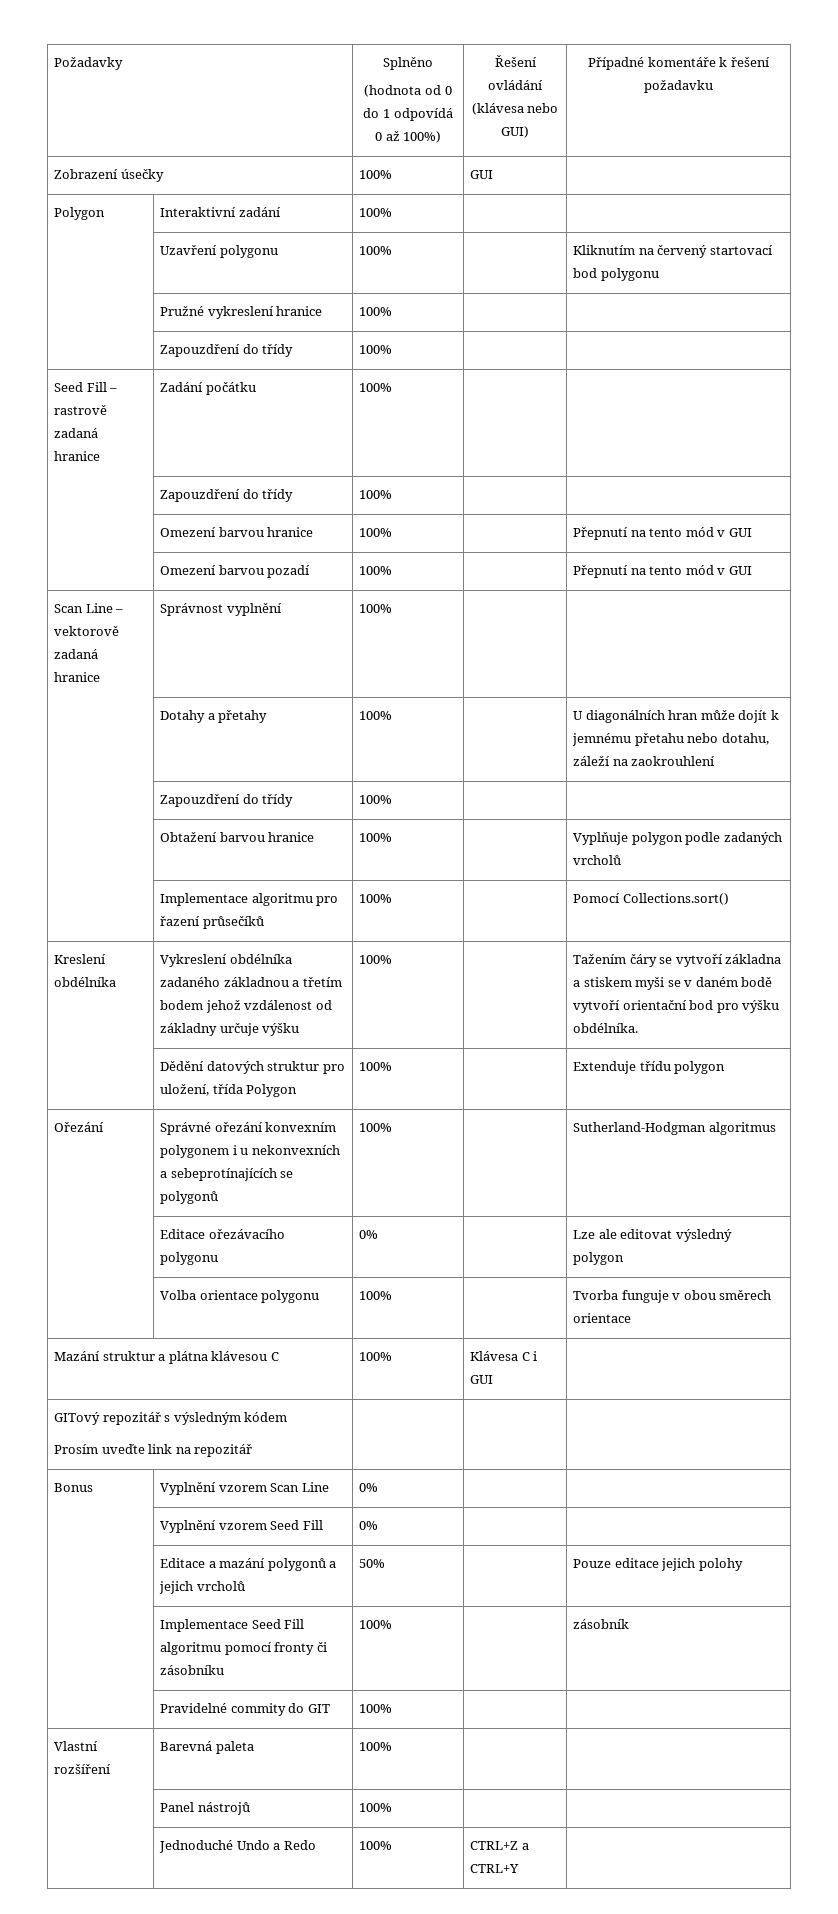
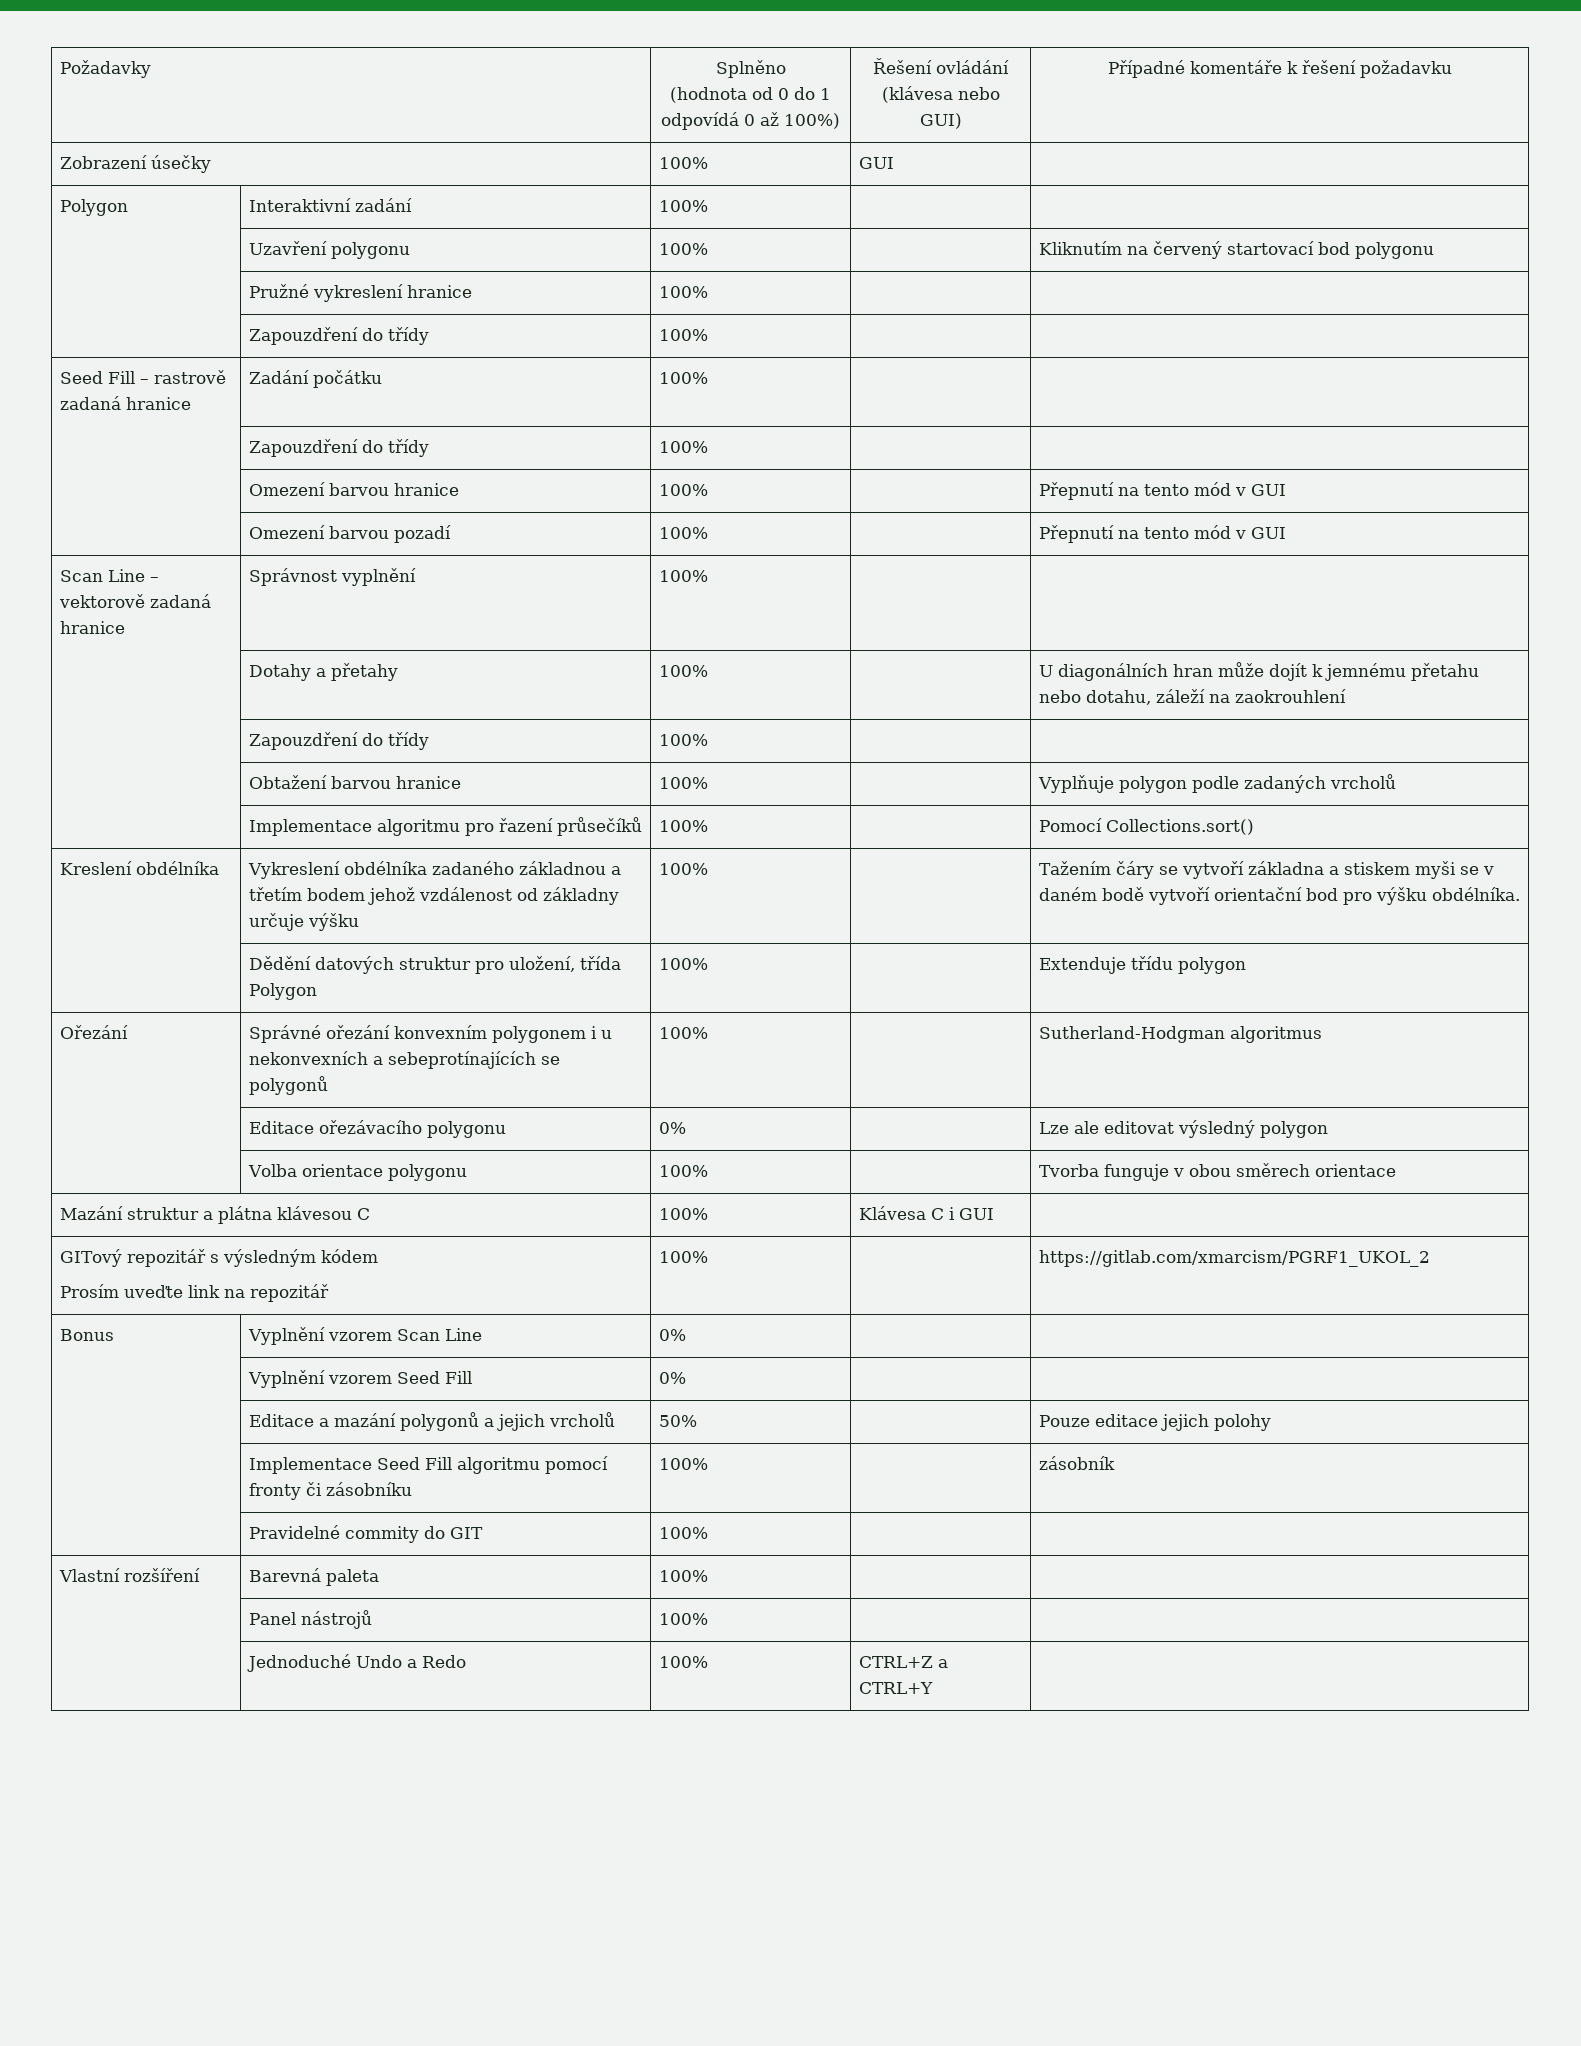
(253, 1450) | | -> [658,1251,708,1263] [1038,1250,1430,1267] 100% | | https://gitlab.com/xmarcism/PGRF1_UKOL_2

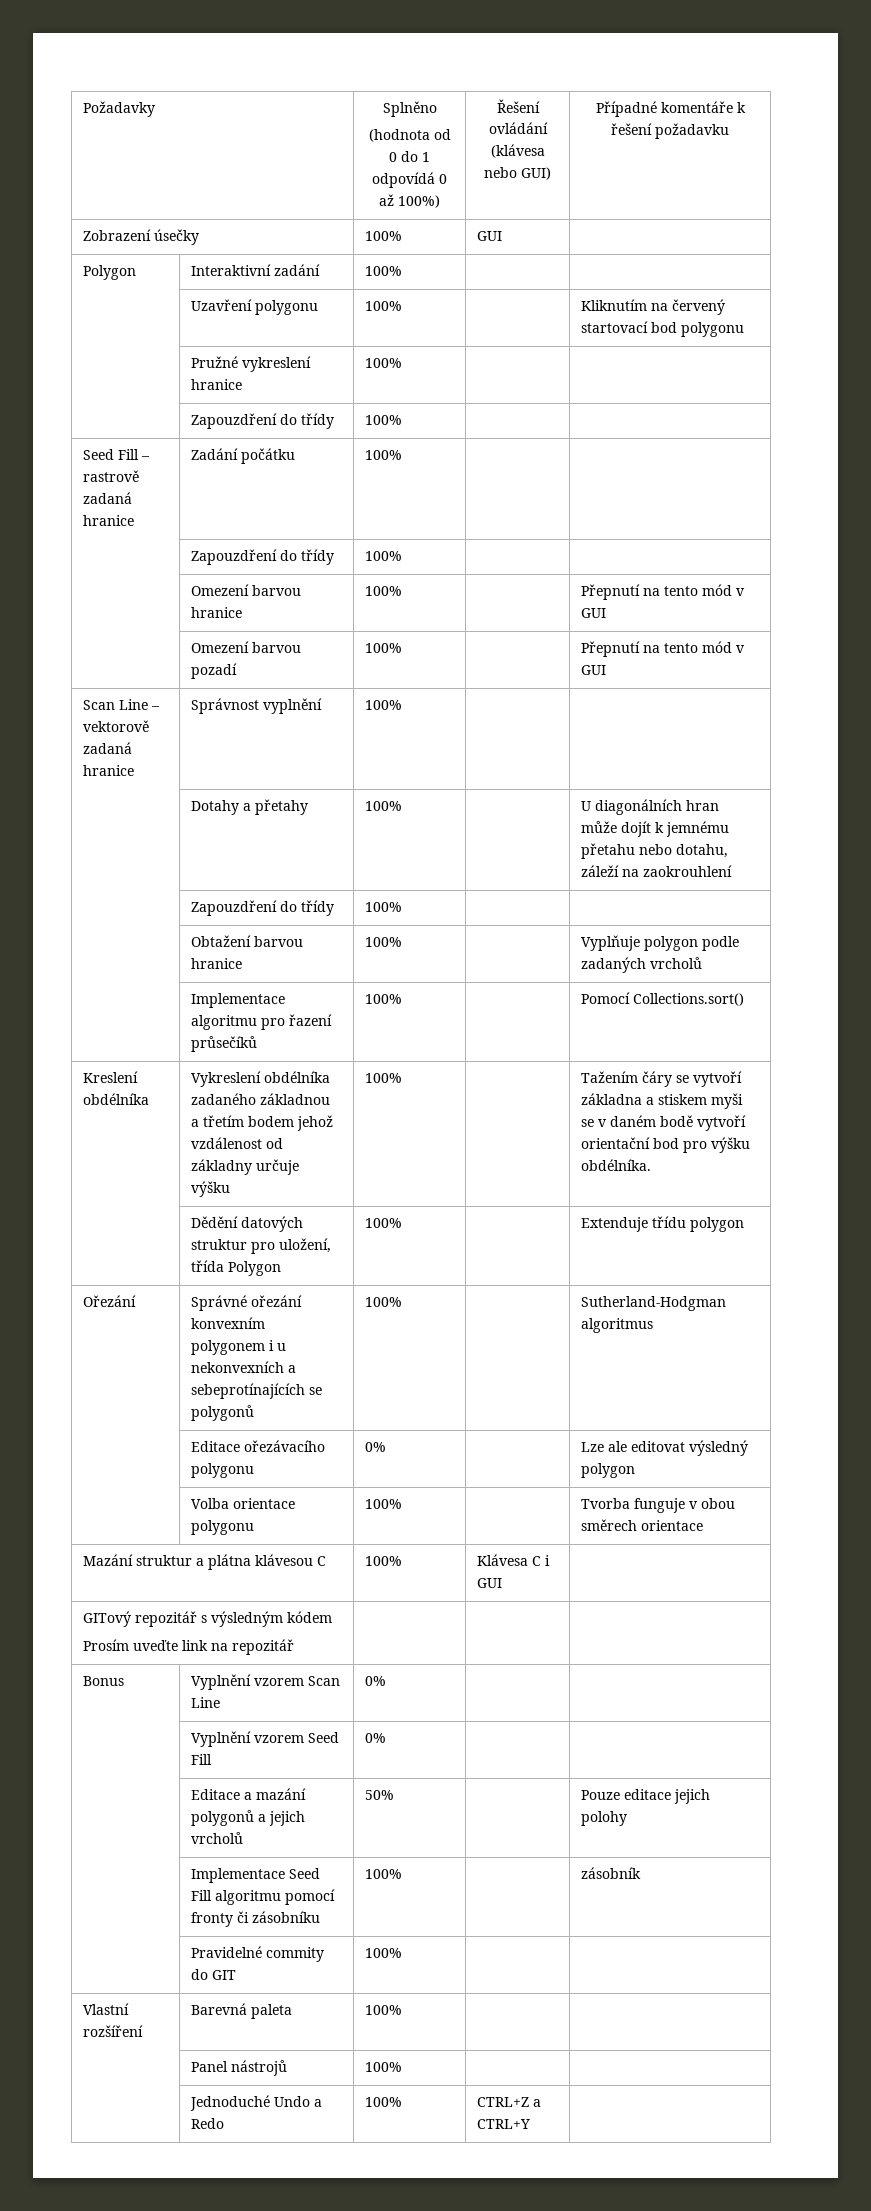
[658,1251,708,1263] [1038,1250,1430,1267] 100% | | https://gitlab.com/xmarcism/PGRF1_UKOL_2 -> (295, 1647) | |

